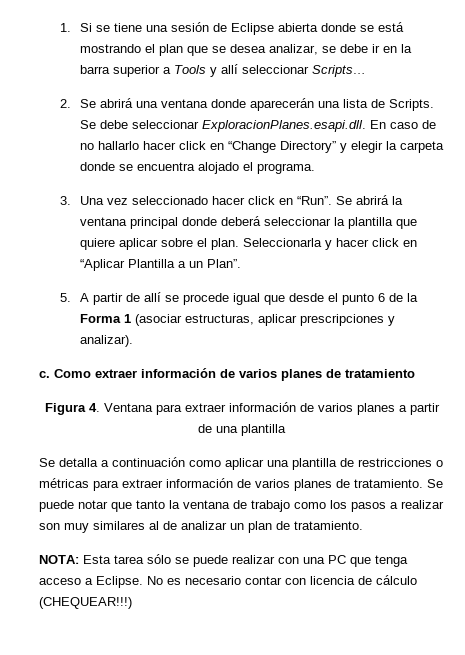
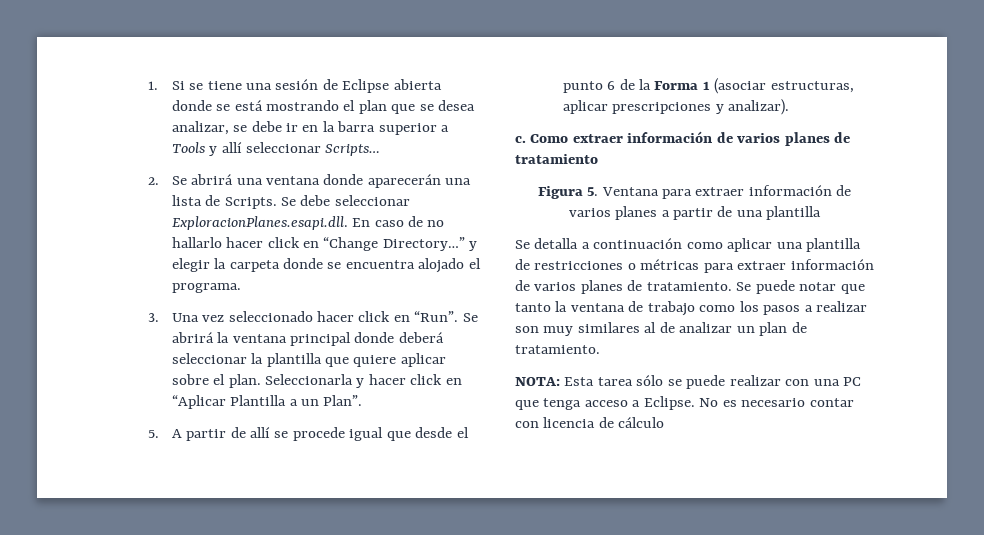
[280,141,337,153] Directory” -> [382,237,465,251] Directory…”
[88,403,100,412] 4. -> [587,187,599,196] 5.
[39,597,132,609] (CHEQUEAR!!!) -> (665, 422) none

